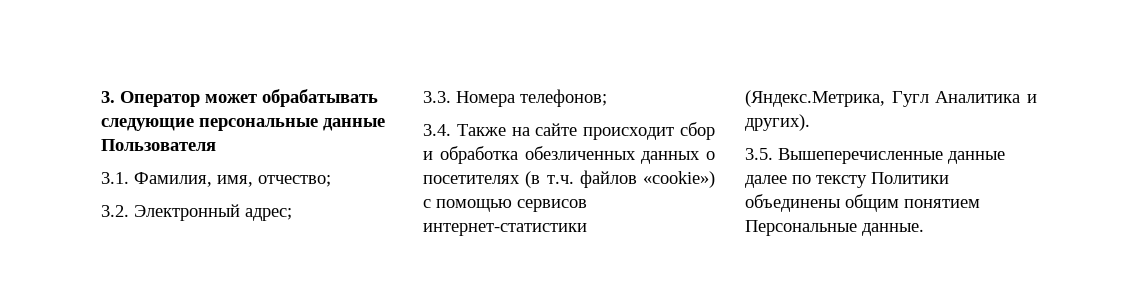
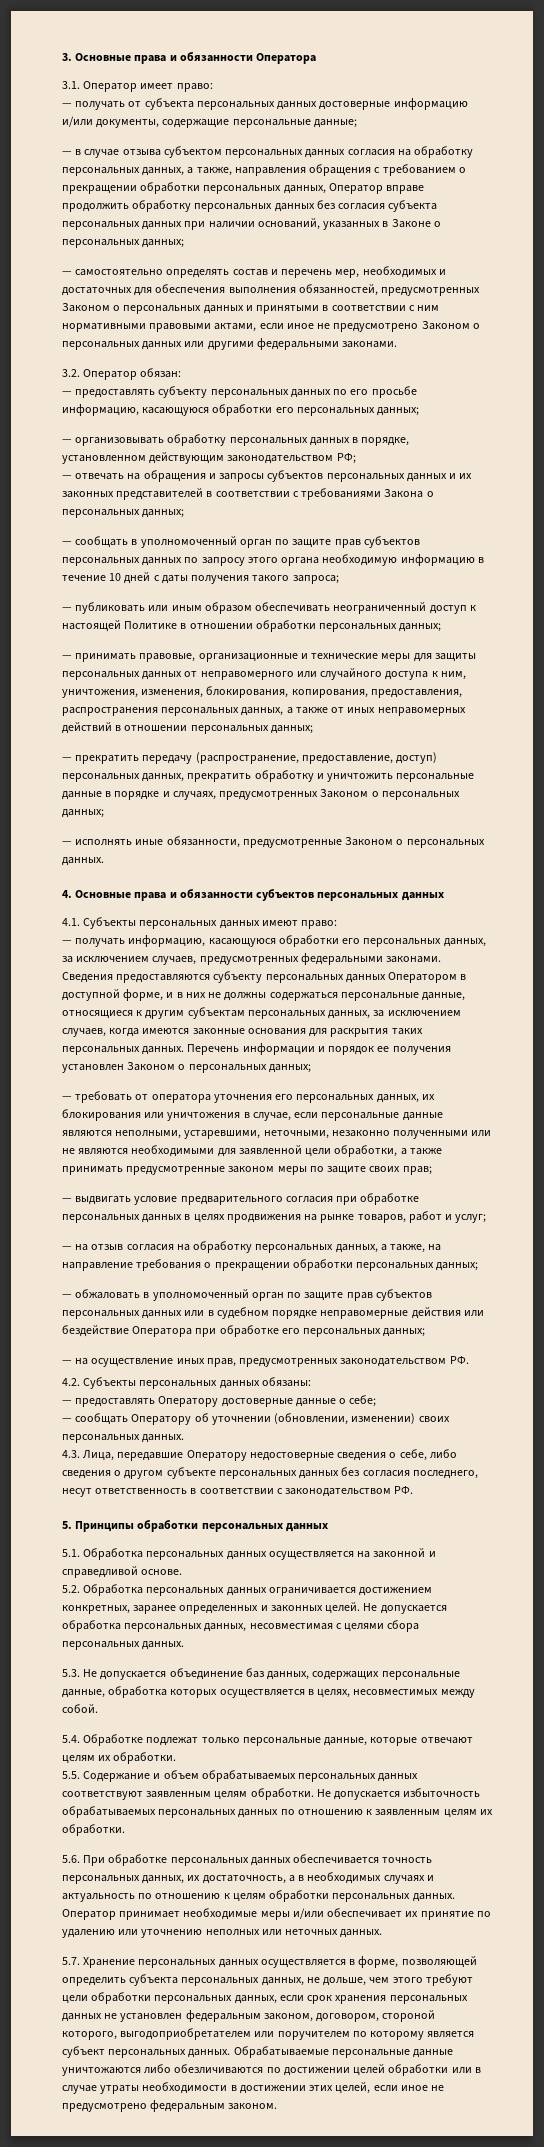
[120,89,378,107] [101,118,385,131] [101,139,216,151] [101,172,331,187] [101,204,292,221] [423,89,607,107] [423,122,715,140] [423,146,715,164] [423,170,715,188] [423,199,587,212] [423,223,587,236] [745,90,1037,107] [745,114,810,131] [745,148,1005,164] [745,172,949,188] [745,194,980,212] [745,220,924,236] Оператор может обрабатывать следующие персональные данные Пользователя // 3.1. Фамилия, имя, отчество; // 3.2. Электронный адрес; // 3.3. Номера телефонов; // 3.4. Также на сайте происходит сбор и обработка обезличенных данных о посетителях (в т.ч. файлов «cookie») с помощью сервисов интернет-статистики (Яндекс.Метрика, Гугл Аналитика и других). // 3.5. Вышеперечисленные данные далее по тексту Политики объединены общим понятием Персональные данные. -> [75,51,317,64] [62,81,213,92] [62,98,468,110] [62,116,357,128] [62,146,474,158] [62,164,466,176] [62,182,425,194] [62,200,438,212] [62,218,441,230] [62,239,185,248] [62,266,446,278] [62,284,481,296] [62,303,440,314] [62,321,480,332] [62,338,398,350] [62,368,182,380] [62,386,417,398] [62,404,420,416] [62,434,410,446] [62,452,356,464] [62,470,473,482] [62,488,434,500] [62,509,185,518] [62,536,420,548] [62,554,484,566] [62,572,339,584] [62,602,476,614] [62,620,442,632] [62,653,476,662] [62,668,466,680] [62,686,462,698] [62,707,466,716] [62,722,313,734] [62,752,438,764] [62,770,475,782] [62,789,460,800] [62,809,104,818] [62,836,485,848] [62,857,104,866] [62,888,444,901] [62,917,338,929] [62,935,486,947] [62,953,442,965] [62,971,467,983] [62,989,466,1001] [62,1007,461,1019] [62,1028,423,1037] [62,1043,451,1055] [62,1062,311,1073] [62,1091,435,1103] [62,1109,443,1121] [62,1130,492,1139] [62,1145,442,1157] [62,1166,432,1175] [62,1193,420,1205] [62,1211,487,1223] [62,1241,442,1253] [62,1259,479,1271] [62,1289,432,1301] [62,1307,484,1319] [62,1325,426,1337] [62,1356,469,1367] [62,1377,311,1389] [62,1395,377,1407] [62,1413,450,1425] [62,1434,185,1443] [62,1449,457,1461] [62,1467,478,1479] [62,1486,414,1497] [62,1519,328,1532] [62,1548,436,1560] [62,1566,183,1578] [62,1584,433,1596] [62,1602,447,1614] [62,1620,420,1632] [62,1641,185,1650] [62,1668,460,1680] [62,1686,475,1698] [62,1704,98,1713] [62,1734,473,1746] [62,1752,177,1764] [62,1770,419,1782] [62,1788,481,1800] [62,1806,493,1818] [62,1824,125,1836] [62,1854,433,1866] [62,1872,434,1884] [62,1890,455,1902] [62,1908,491,1920] [62,1929,383,1938] [62,1956,477,1968] [62,1974,473,1986] [62,1992,468,2004] [62,2010,436,2022] [62,2028,475,2040] [62,2046,454,2058] [62,2064,481,2076] [62,2082,445,2094] [62,2100,278,2112] Основные права и обязанности Оператора // 3.1. Оператор имеет право: // — получать от субъекта персональных данных достоверные информацию и/или документы, содержащие персональные данные; // — в случае отзыва субъектом персональных данных согласия на обработку персональных данных, а также, направления обращения с требованием о прекращении обработки персональных данных, Оператор вправе продолжить обработку персональных данных без согласия субъекта персональных данных при наличии оснований, указанных в Законе о персональных данных; // — самостоятельно определять состав и перечень мер, необходимых и достаточных для обеспечения выполнения обязанностей, предусмотренных Законом о персональных данных и принятыми в соответствии с ним нормативными правовыми актами, если иное не предусмотрено Законом о персональных данных или другими федеральными законами. // 3.2. Оператор обязан: // — предоставлять субъекту персональных данных по его просьбе информацию, касающуюся обработки его персональных данных; // — организовывать обработку персональных данных в порядке, установленном действующим законодательством РФ; // — отвечать на обращения и запросы субъектов персональных данных и их законных представителей в соответствии с требованиями Закона о персональных данных; // — сообщать в уполномоченный орган по защите прав субъектов персональных данных по запросу этого органа необходимую информацию в течение 10 дней с даты получения такого запроса; // — публиковать или иным образом обеспечивать неограниченный доступ к настоящей Политике в отношении обработки персональных данных; // — принимать правовые, организационные и технические меры для защиты персональных данных от неправомерного или случайного доступа к ним, уничтожения, изменения, блокирования, копирования, предоставления, распространения персональных данных, а также от иных неправомерных действий в отношении персональных данных; // — прекратить передачу (распространение, предоставление, доступ) персональных данных, прекратить обработку и уничтожить персональные данные в порядке и случаях, предусмотренных Законом о персональных данных; // — исполнять иные обязанности, предусмотренные Законом о персональных данных. // 4. Основные права и обязанности субъектов персональных данных // 4.1. Субъекты персональных данных имеют право: // — получать информацию, касающуюся обработки его персональных данных, за исключением случаев, предусмотренных федеральными законами. Сведения предоставляются субъекту персональных данных Оператором в доступной форме, и в них не должны содержаться персональные данные, относящиеся к другим субъектам персональных данных, за исключением случаев, когда имеются законные основания для раскрытия таких персональных данных. Перечень информации и порядок ее получения установлен Законом о персональных данных; // — требовать от оператора уточнения его персональных данных, их блокирования или уничтожения в случае, если персональные данные являются неполными, устаревшими, неточными, незаконно полученными или не являются необходимыми для заявленной цели обработки, а также принимать предусмотренные законом меры по защите своих прав; // — выдвигать условие предварительного согласия при обработке персональных данных в целях продвижения на рынке товаров, работ и услуг; // — на отзыв согласия на обработку персональных данных, а также, на направление требования о прекращении обработки персональных данных; // — обжаловать в уполномоченный орган по защите прав субъектов персональных данных или в судебном порядке неправомерные действия или бездействие Оператора при обработке его персональных данных; // — на осуществление иных прав, предусмотренных законодательством РФ. // 4.2. Субъекты персональных данных обязаны: // — предоставлять Оператору достоверные данные о себе; // — сообщать Оператору об уточнении (обновлении, изменении) своих персональных данных. // 4.3. Лица, передавшие Оператору недостоверные сведения о себе, либо сведения о другом субъекте персональных данных без согласия последнего, несут ответственность в соответствии с законодательством РФ. // 5. Принципы обработки персональных данных // 5.1. Обработка персональных данных осуществляется на законной и справедливой основе. // 5.2. Обработка персональных данных ограничивается достижением конкретных, заранее определенных и законных целей. Не допускается обработка персональных данных, несовместимая с целями сбора персональных данных. // 5.3. Не допускается объединение баз данных, содержащих персональные данные, обработка которых осуществляется в целях, несовместимых между собой. // 5.4. Обработке подлежат только персональные данные, которые отвечают целям их обработки. // 5.5. Содержание и объем обрабатываемых персональных данных соответствуют заявленным целям обработки. Не допускается избыточность обрабатываемых персональных данных по отношению к заявленным целям их обработки. // 5.6. При обработке персональных данных обеспечивается точность персональных данных, их достаточность, а в необходимых случаях и актуальность по отношению к целям обработки персональных данных. Оператор принимает необходимые меры и/или обеспечивает их принятие по удалению или уточнению неполных или неточных данных. // 5.7. Хранение персональных данных осуществляется в форме, позволяющей определить субъекта персональных данных, не дольше, чем этого требуют цели обработки персональных данных, если срок хранения персональных данных не установлен федеральным законом, договором, стороной которого, выгодоприобретателем или поручителем по которому является субъект персональных данных. Обрабатываемые персональные данные уничтожаются либо обезличиваются по достижении целей обработки или в случае утраты необходимости в достижении этих целей, если иное не предусмотрено федеральным законом.

